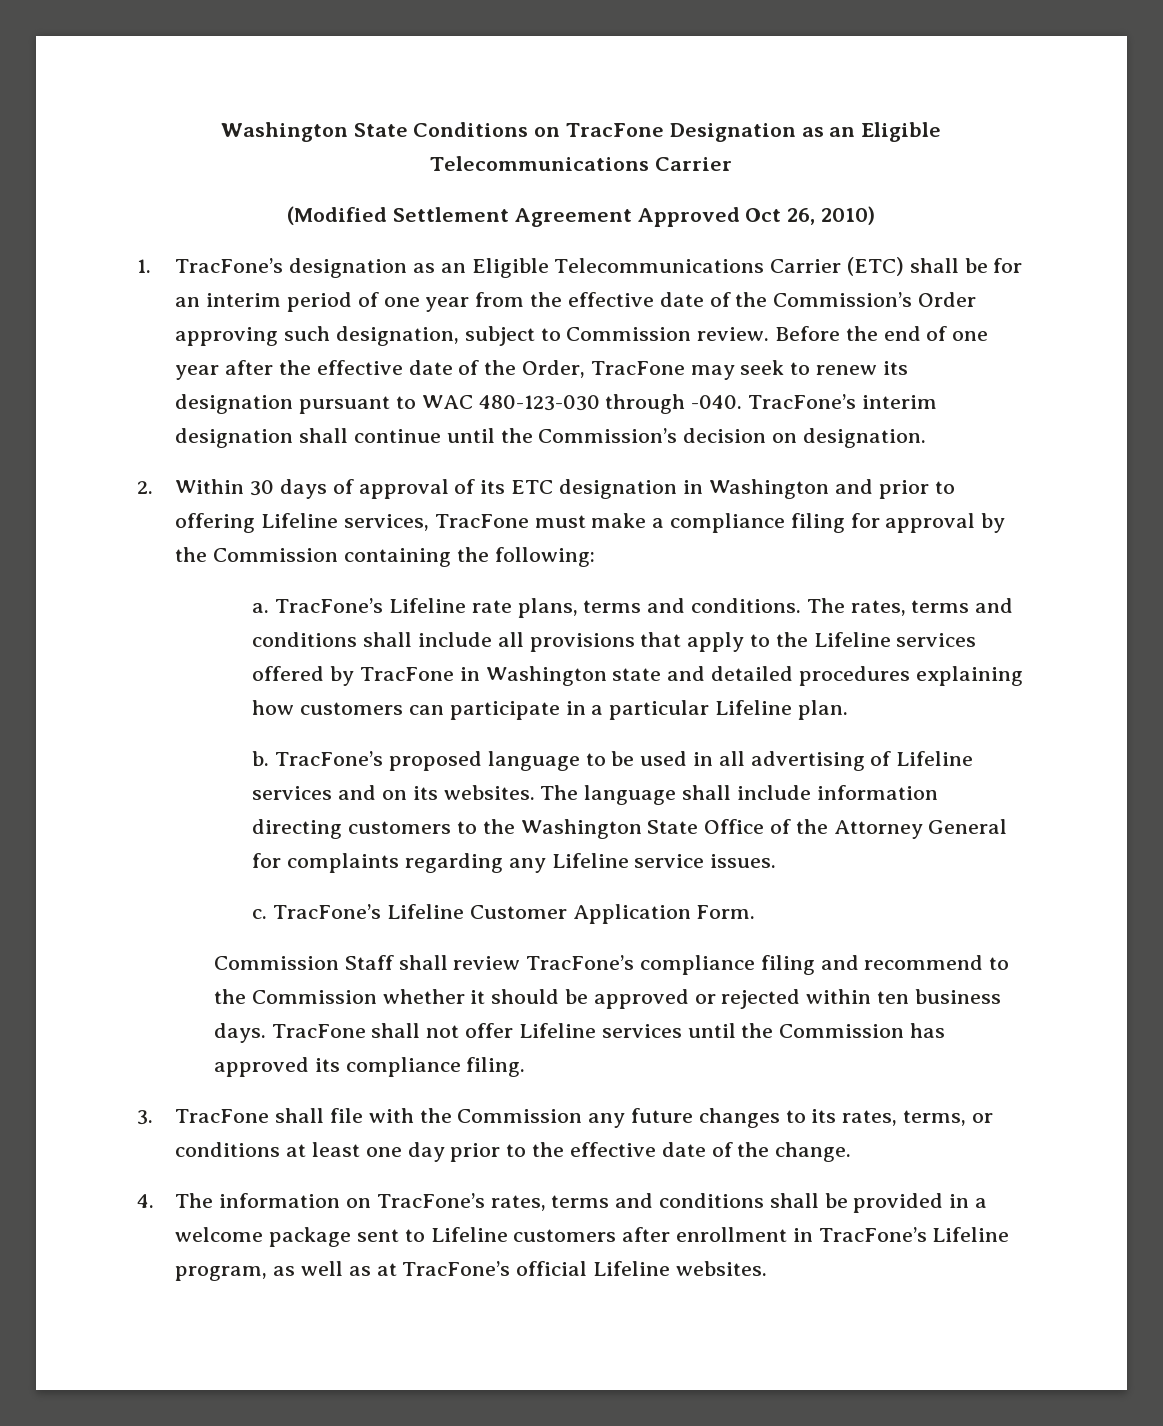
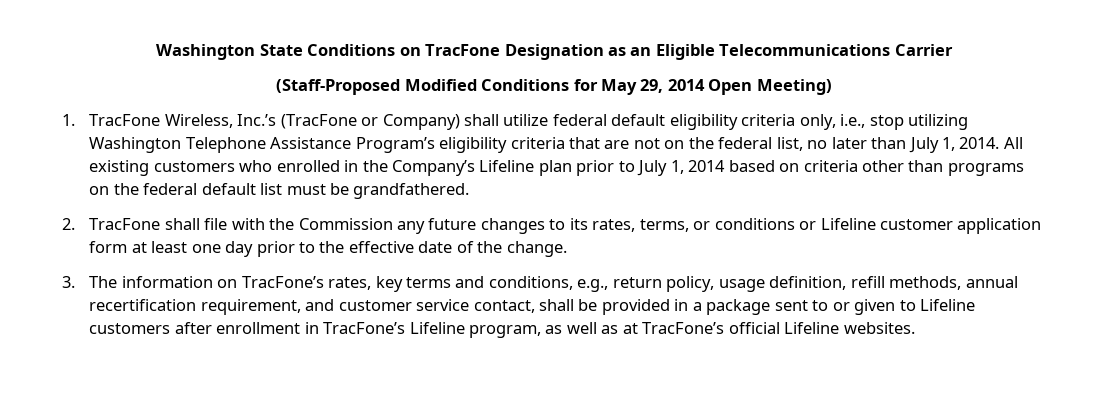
[287,206,875,227] [137,257,1023,278] [175,292,976,312] [175,326,989,346] [175,360,908,380] [175,394,937,414] [175,428,926,448] [137,479,955,499] [175,513,1006,533] [175,547,595,567] [252,598,1014,618] [252,632,977,652] [252,666,1023,686] [252,700,848,720] [252,751,974,771] [252,785,938,805] [252,819,1008,839] [252,853,777,873] [252,904,756,924] [213,955,1010,975] [213,989,1001,1009] [213,1023,945,1043] [213,1057,526,1077] [137,1110,153,1125] (Modified Settlement Agreement Approved Oct 26, 2010) // 1. TracFone’s designation as an Eligible Telecommunications Carrier (ETC) shall be for an interim period of one year from the effective date of the Commission’s Order approving such designation, subject to Commission review. Before the end of one year after the effective date of the Order, TracFone may seek to renew its designation pursuant to WAC 480-123-030 through -040. TracFone’s interim designation shall continue until the Commission’s decision on designation. // 2. Within 30 days of approval of its ETC designation in Washington and prior to offering Lifeline services, TracFone must make a compliance filing for approval by the Commission containing the following: // a. TracFone’s Lifeline rate plans, terms and conditions. The rates, terms and conditions shall include all provisions that apply to the Lifeline services offered by TracFone in Washington state and detailed procedures explaining how customers can participate in a particular Lifeline plan. // b. TracFone’s proposed language to be used in all advertising of Lifeline services and on its websites. The language shall include information directing customers to the Washington State Office of the Attorney General for complaints regarding any Lifeline service issues. // c. TracFone’s Lifeline Customer Application Form. // Commission Staff shall review TracFone’s compliance filing and recommend to the Commission whether it should be approved or rejected within ten business days. TracFone shall not offer Lifeline services until the Commission has approved its compliance filing. // 3. -> [276,79,832,95] [62,114,969,130] [89,137,1023,153] [89,160,1024,176] [89,183,470,199] [62,218,75,230] (Staff-Proposed Modified Conditions for May 29, 2014 Open Meeting) // 1. TracFone Wireless, Inc.’s (TracFone or Company) shall utilize federal default eligibility criteria only, i.e., stop utilizing Washington Telephone Assistance Program’s eligibility criteria that are not on the federal list, no later than July 1, 2014. All existing customers who enrolled in the Company’s Lifeline plan prior to July 1, 2014 based on criteria other than programs on the federal default list must be grandfathered. // 2.
(281, 1149) none -> [799,218,1042,234] [89,241,128,253] or Lifeline customer application form
[137,1194,154,1208] 4. -> [62,276,75,288] 3.
[551,1193,765,1208] terms and conditions -> [375,276,1018,292] [89,299,535,315] key terms and conditions, e.g., return policy, usage definition, refill methods, annual recertification requirement, and customer service contact,
[175,1227,264,1242] welcome -> (702, 306) none
(425, 1235) none -> [832,299,916,315] or given to

